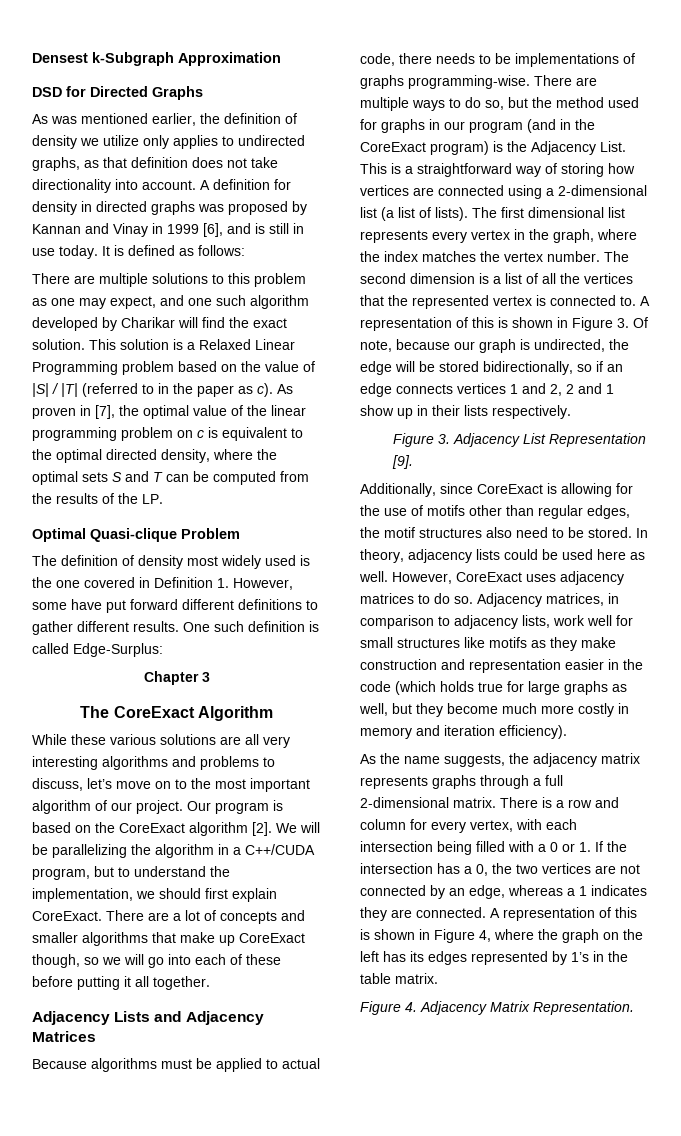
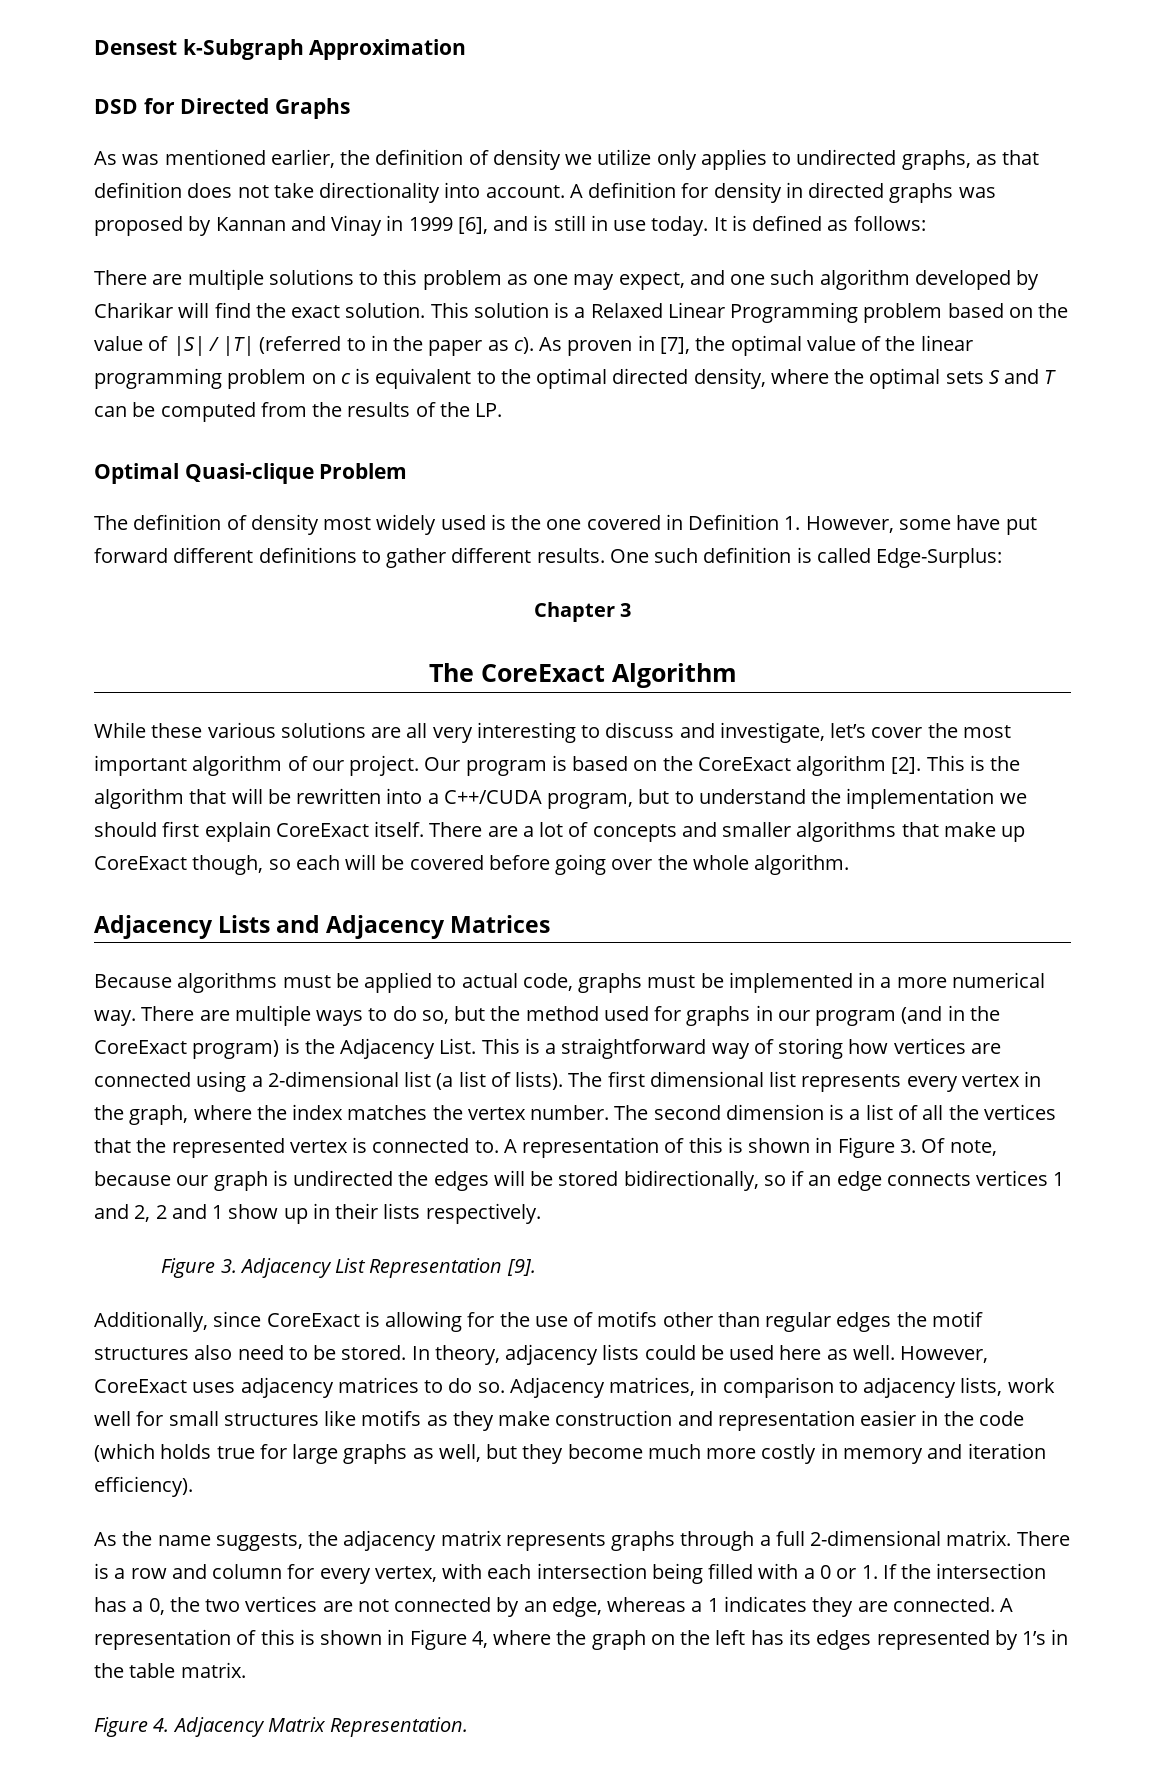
[102,756,275,770] [32,778,187,791] algorithms and problems to discuss, let’s move on to -> [581,722,923,743] to discuss and investigate, let’s cover
[276,822,320,833] [32,844,229,858] We will be parallelizing the algorithm in -> [926,755,1021,771] [94,788,423,809] This is the algorithm that will be rewritten into
[32,888,133,902] implementation, -> [846,788,995,809] implementation
[32,911,102,921] CoreExact. -> [275,821,425,837] CoreExact itself.
[102,954,281,968] [32,976,210,990] we will go into each of these before putting it all together. -> [295,854,850,875] each will be covered before going over the whole algorithm.
[399,53,635,67] [360,75,530,89] there needs to be implementations of graphs programming-wise. -> [578,972,1045,993] [94,1010,136,1026] graphs must be implemented in a more numerical way.
[534,339,629,352] [360,361,392,375] undirected, the edge -> [293,1170,489,1191] undirected the edges
[587,505,630,519] edges, -> [836,1312,892,1332] edges

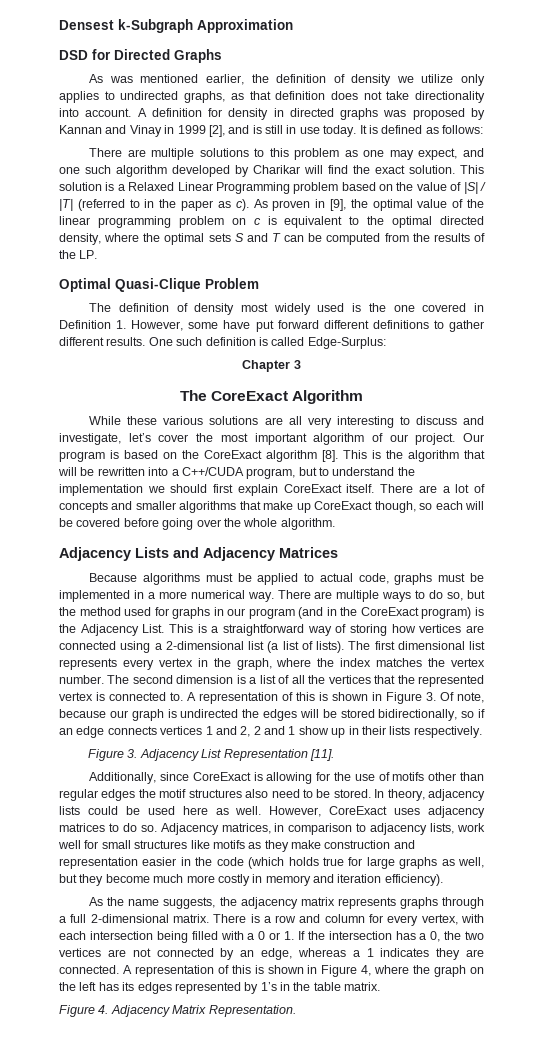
[457,217,488,234] [6], -> [208,125,225,137] [2],
[659,337,690,354] [7], -> [329,199,346,211] [9],
[184,463,314,484] Quasi-clique -> [115,278,201,292] Quasi-Clique
[891,757,922,774] [2]. -> [322,450,338,462] [8].
[506,1259,536,1276] [9]. -> [309,749,334,761] [11].

